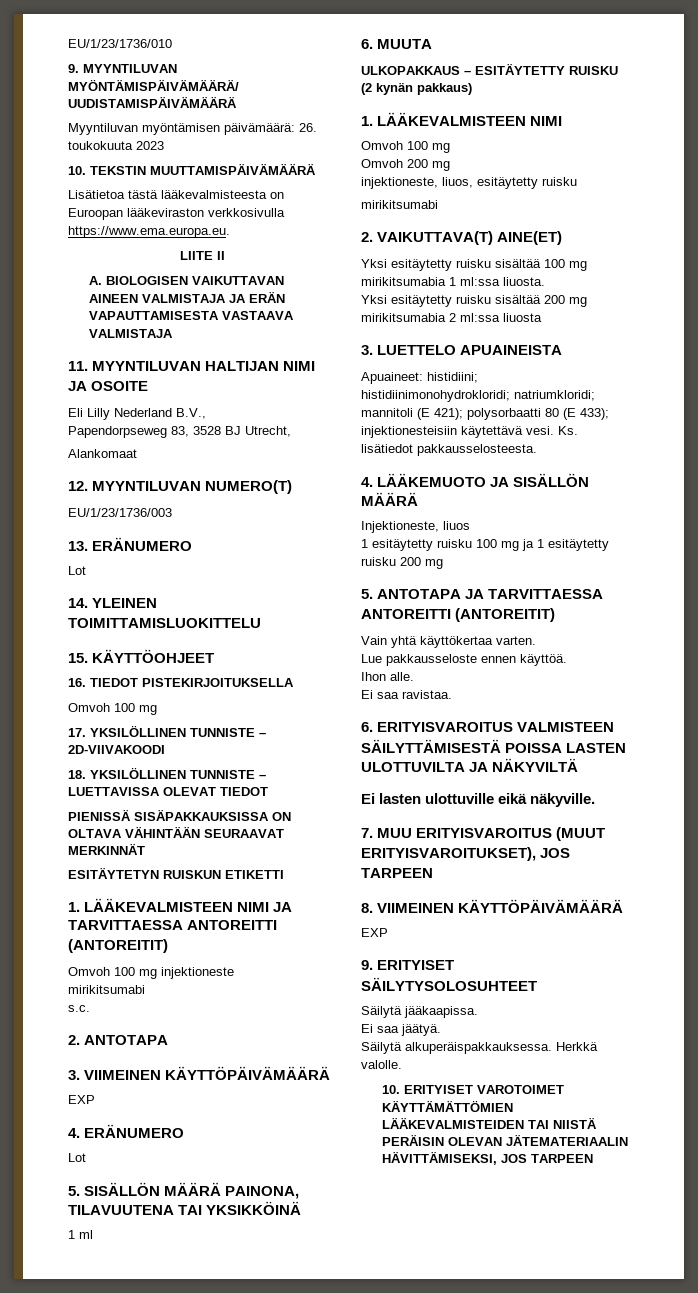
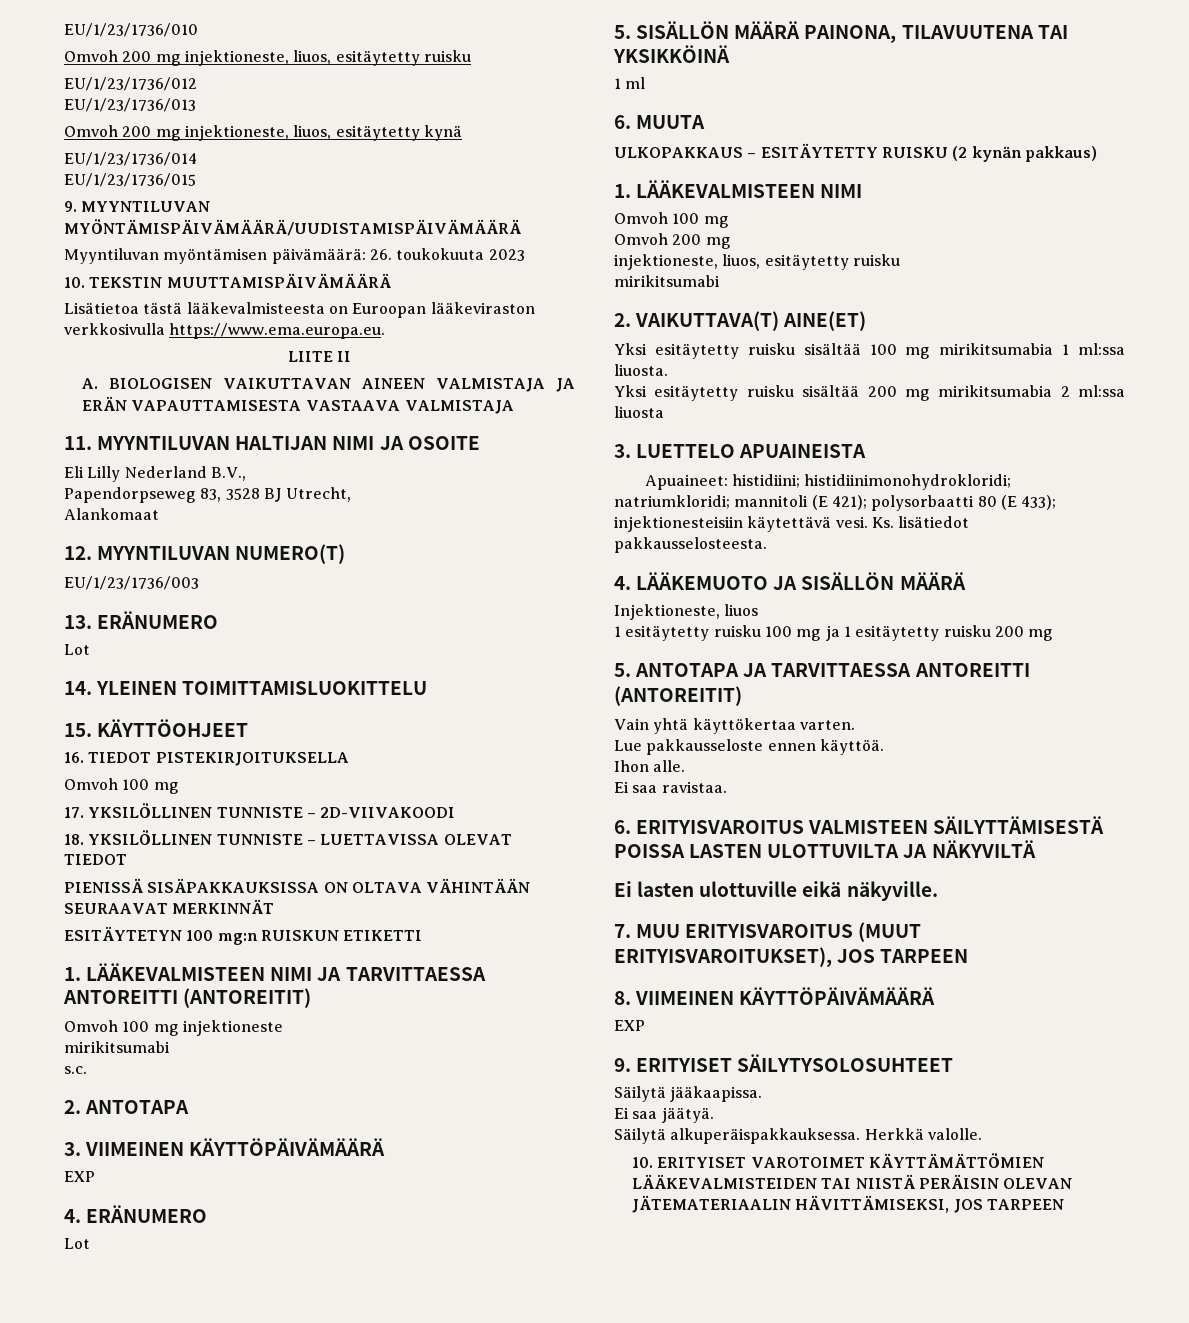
(172, 43) none -> [64,50,471,66] [64,77,197,91] [64,98,196,112] [64,125,462,141] [64,152,197,166] [64,173,196,187] // Omvoh 200 mg injektioneste, liuos, esitäytetty ruisku // EU/1/23/1736/012 // EU/1/23/1736/013 // Omvoh 200 mg injektioneste, liuos, esitäytetty kynä // EU/1/23/1736/014 // EU/1/23/1736/015
(159, 873) none -> [186,930,258,945] 100 mg:n

